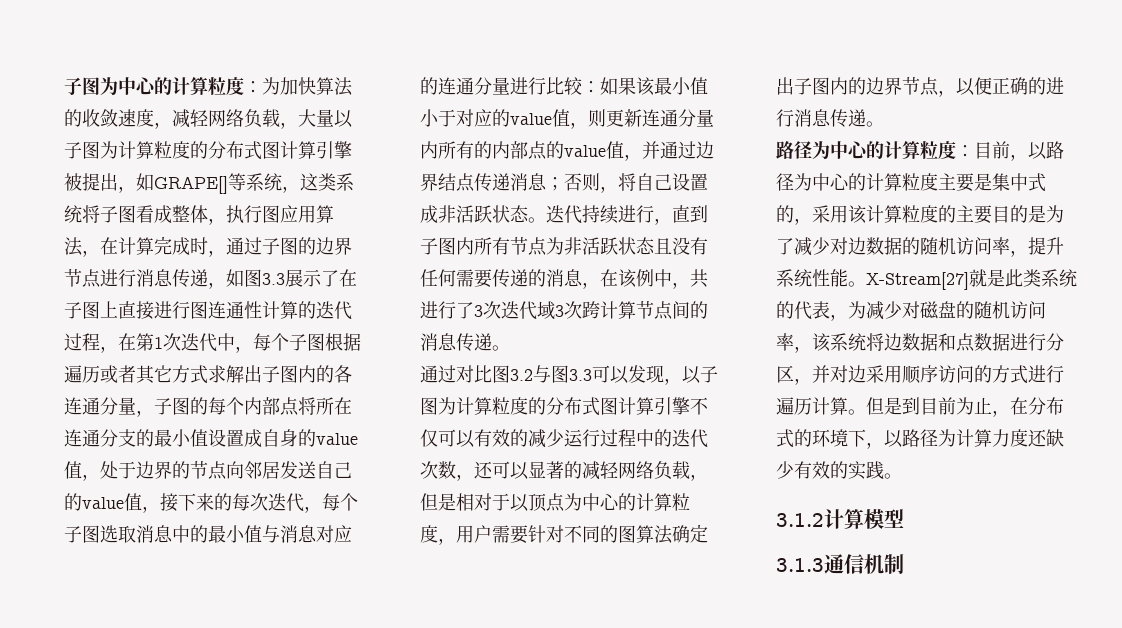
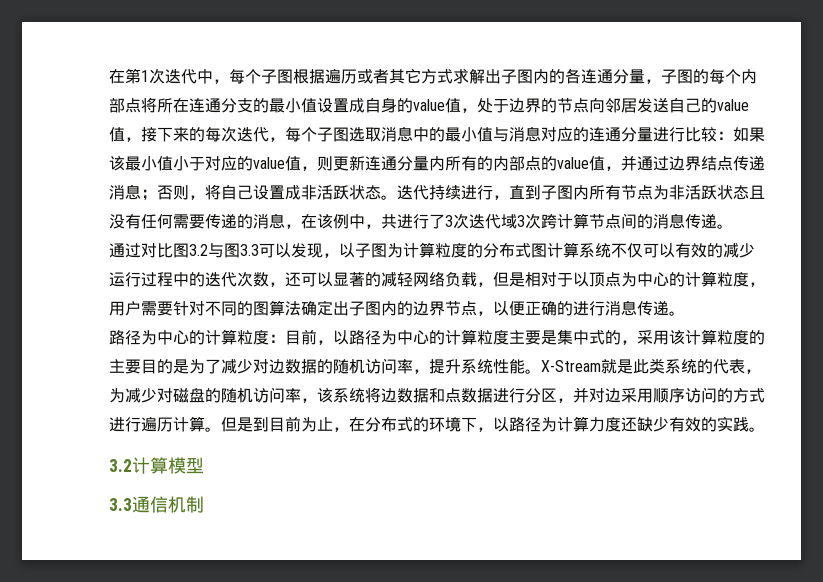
[64,77,353,96] [64,109,353,129] [64,141,352,160] [64,173,354,194] [64,205,334,225] [64,236,352,257] [64,269,357,289] [64,301,352,320] [64,333,118,353] 子图为中心的计算粒度：为加快算法的收敛速度，减轻网络负载，大量以子图为计算粒度的分布式图计算引擎被提出，如GRAPE[]等系统，这类系统将子图看成整体，执行图应用算法，在计算完成时，通过子图的边界节点进行消息传递，如图3.3展示了在子图上直接进行图连通性计算的迭代过程， -> (109, 76) none
[654,397,690,415] 引擎 -> [579,243,611,258] 系统
[866,272,969,290] X-Stream[27] -> [541,360,601,372] X-Stream
[776,513,824,527] 3.1.2 -> [109,459,132,472] 3.2
[776,558,824,572] 3.1.3 -> [109,498,132,511] 3.3

